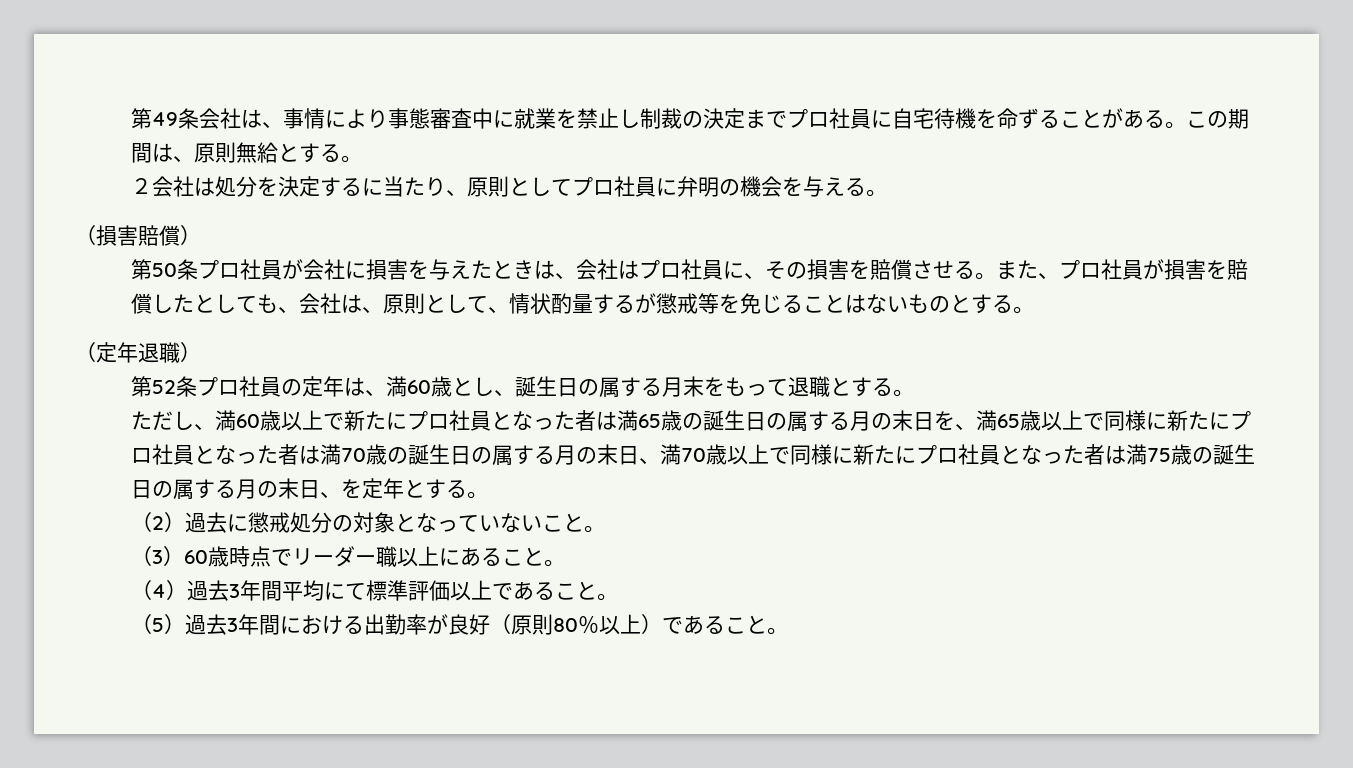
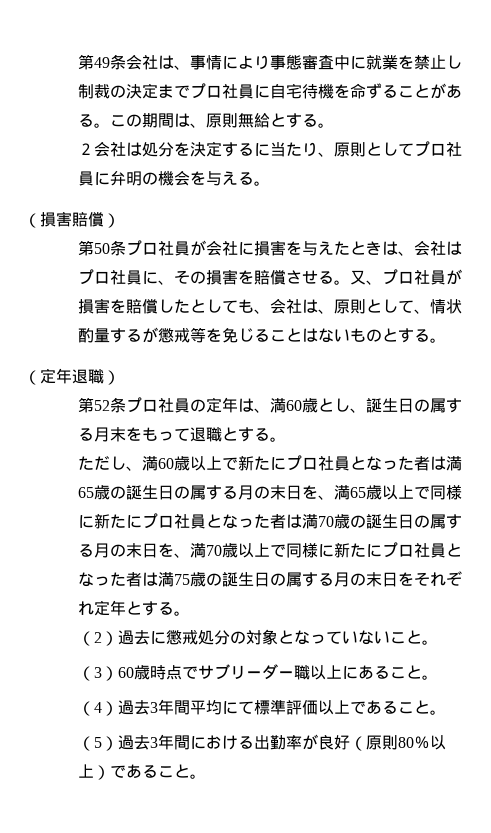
[995,260,1038,279] また -> [349,270,366,285] 又
(639, 455) none -> [157,543,174,557] を
[319,479,362,498] 、を -> [397,571,462,586] [77,601,94,615] をそれぞれ
(292, 557) none -> [197,664,230,680] サブ

